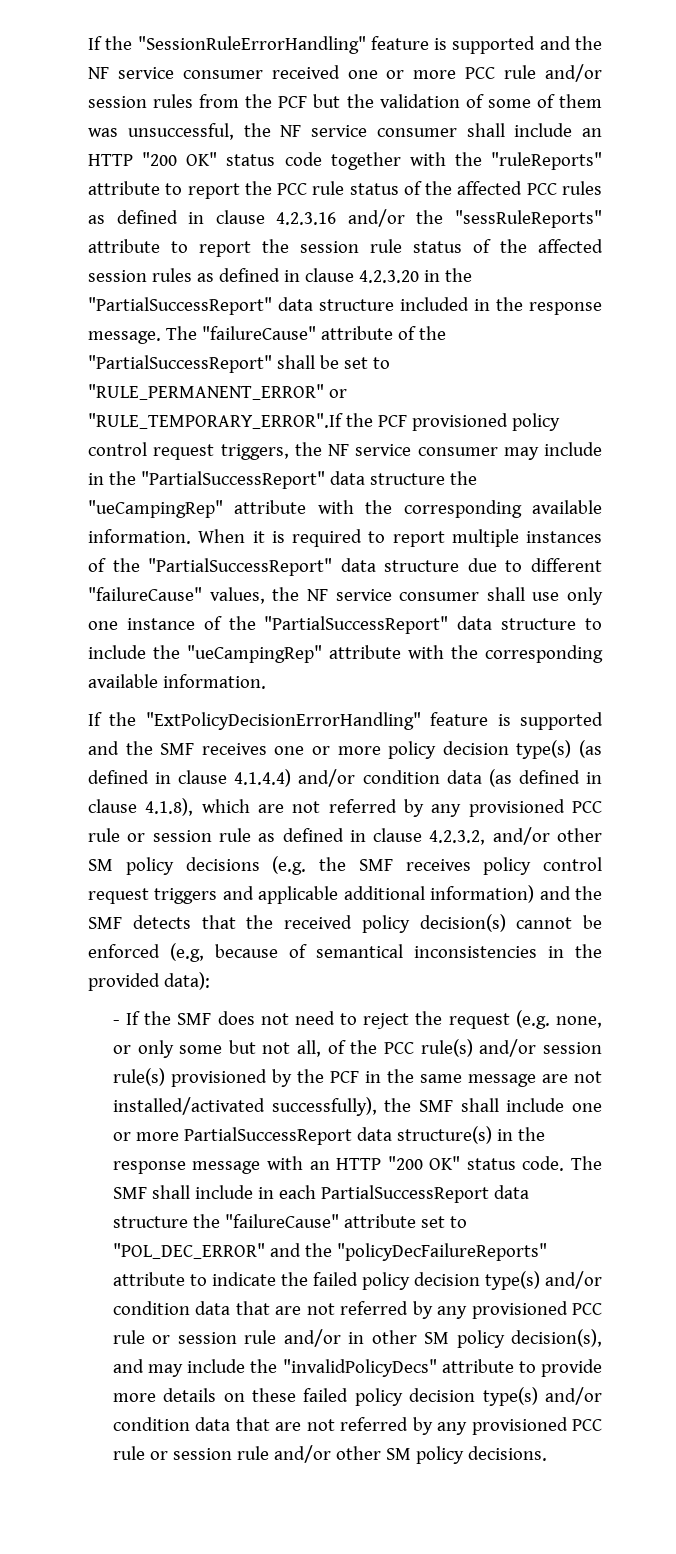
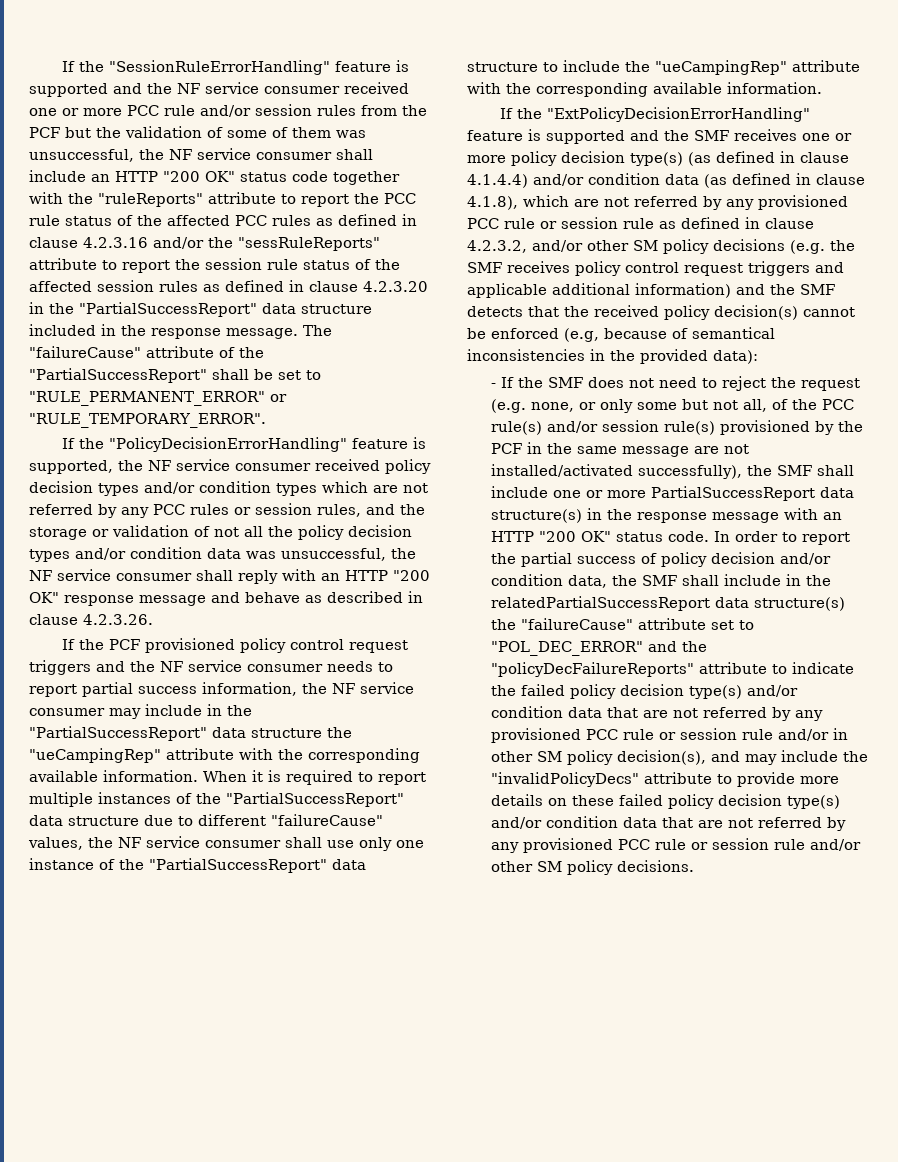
[88,413,343,429] "RULE_TEMPORARY_ERROR".If -> [29,413,266,428] [62,437,427,452] [29,459,431,474] [29,481,428,496] [29,503,425,518] [29,525,412,540] [29,547,416,562] [29,569,430,584] [29,591,423,606] [29,614,153,625] [62,639,76,650] "RULE_TEMPORARY_ERROR". // If the "PolicyDecisionErrorHandling" feature is supported, the NF service consumer received policy decision types and/or condition types which are not referred by any PCC rules or session rules, and the storage or validation of not all the policy decision types and/or condition data was unsuccessful, the NF service consumer shall reply with an HTTP "200 OK" response message and behave as described in clause 4.2.3.26. // If
[220,444,289,460] triggers, -> [29,660,393,675] [29,682,297,697] triggers and the NF service consumer needs to report partial success information,
[571,1156,602,1170] [112,1185,529,1203] [112,1216,188,1228] The SMF shall include in each PartialSuccessReport data structure -> [714,531,851,545] [491,552,832,567] [491,574,832,588] [491,596,846,611] In order to report the partial success of policy decision and/or condition data, the SMF shall include in the relatedPartialSuccessReport data structure(s)

